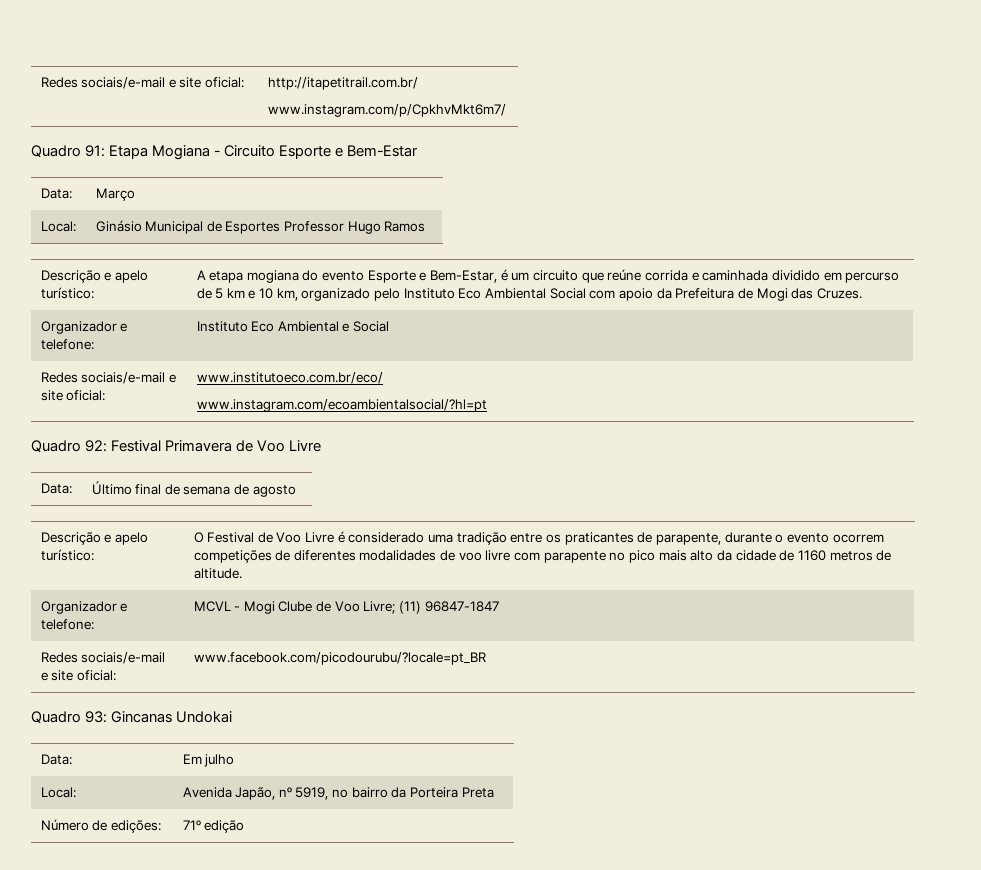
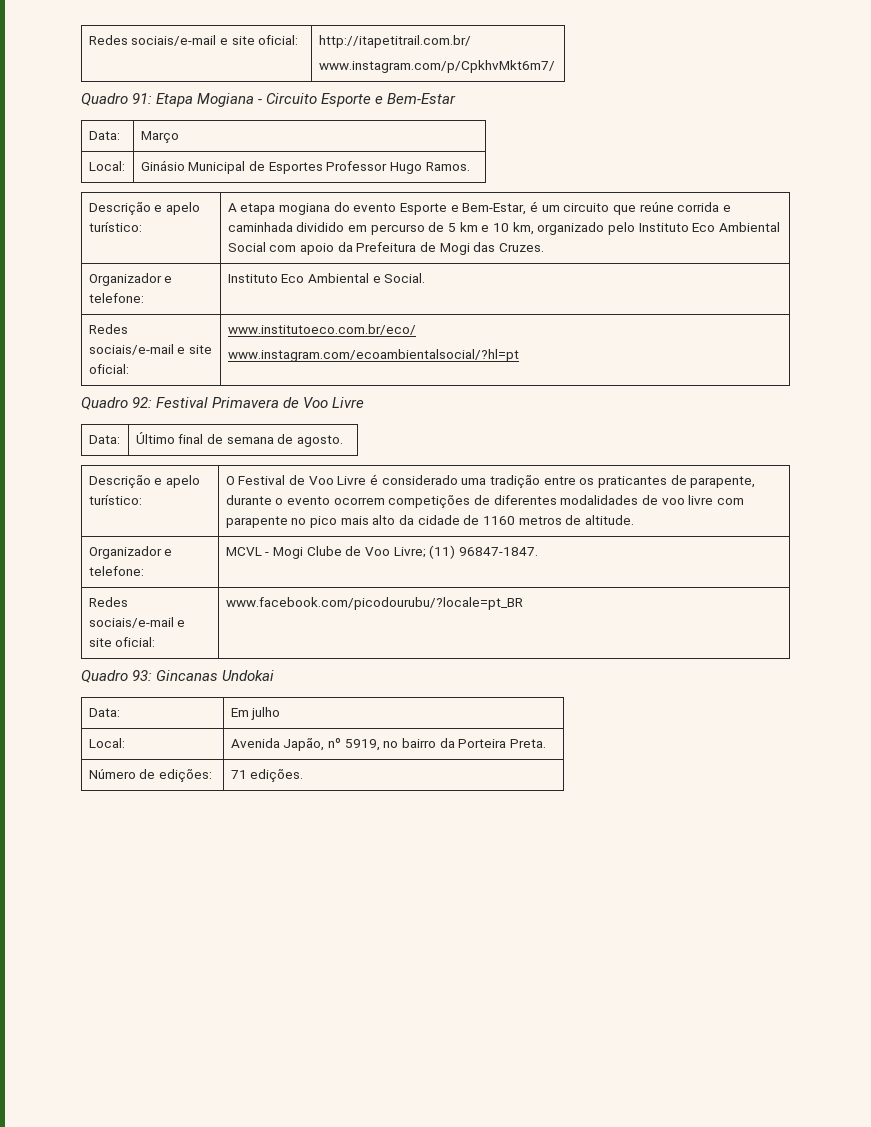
[384,221,426,232] Ramos -> [425,162,470,171] Ramos.
[353,321,390,332] Social -> [384,273,426,283] Social.
[252,485,296,497] agosto -> [297,435,344,447] agosto.
[424,601,499,612] 96847-1847 -> [458,547,538,556] 96847-1847.
[461,787,494,798] Preta -> [509,739,546,748] Preta.
[182,820,245,833] 71º edição -> [230,769,304,782] 71 edições.

